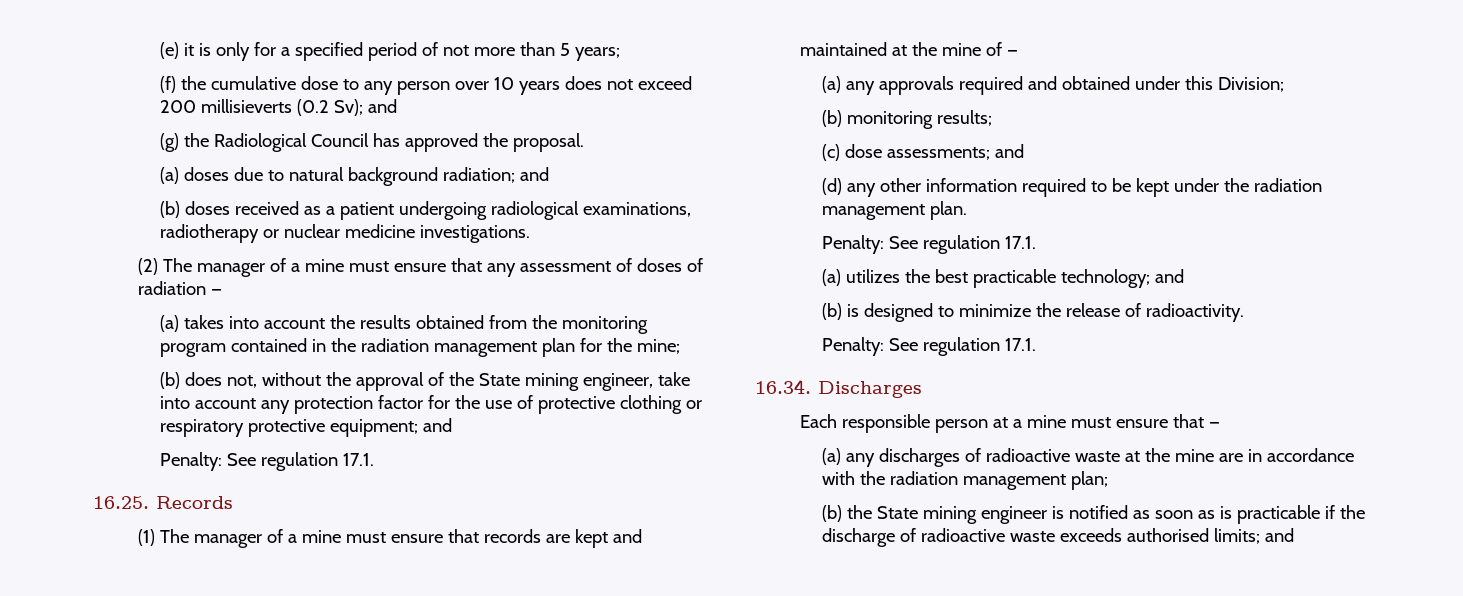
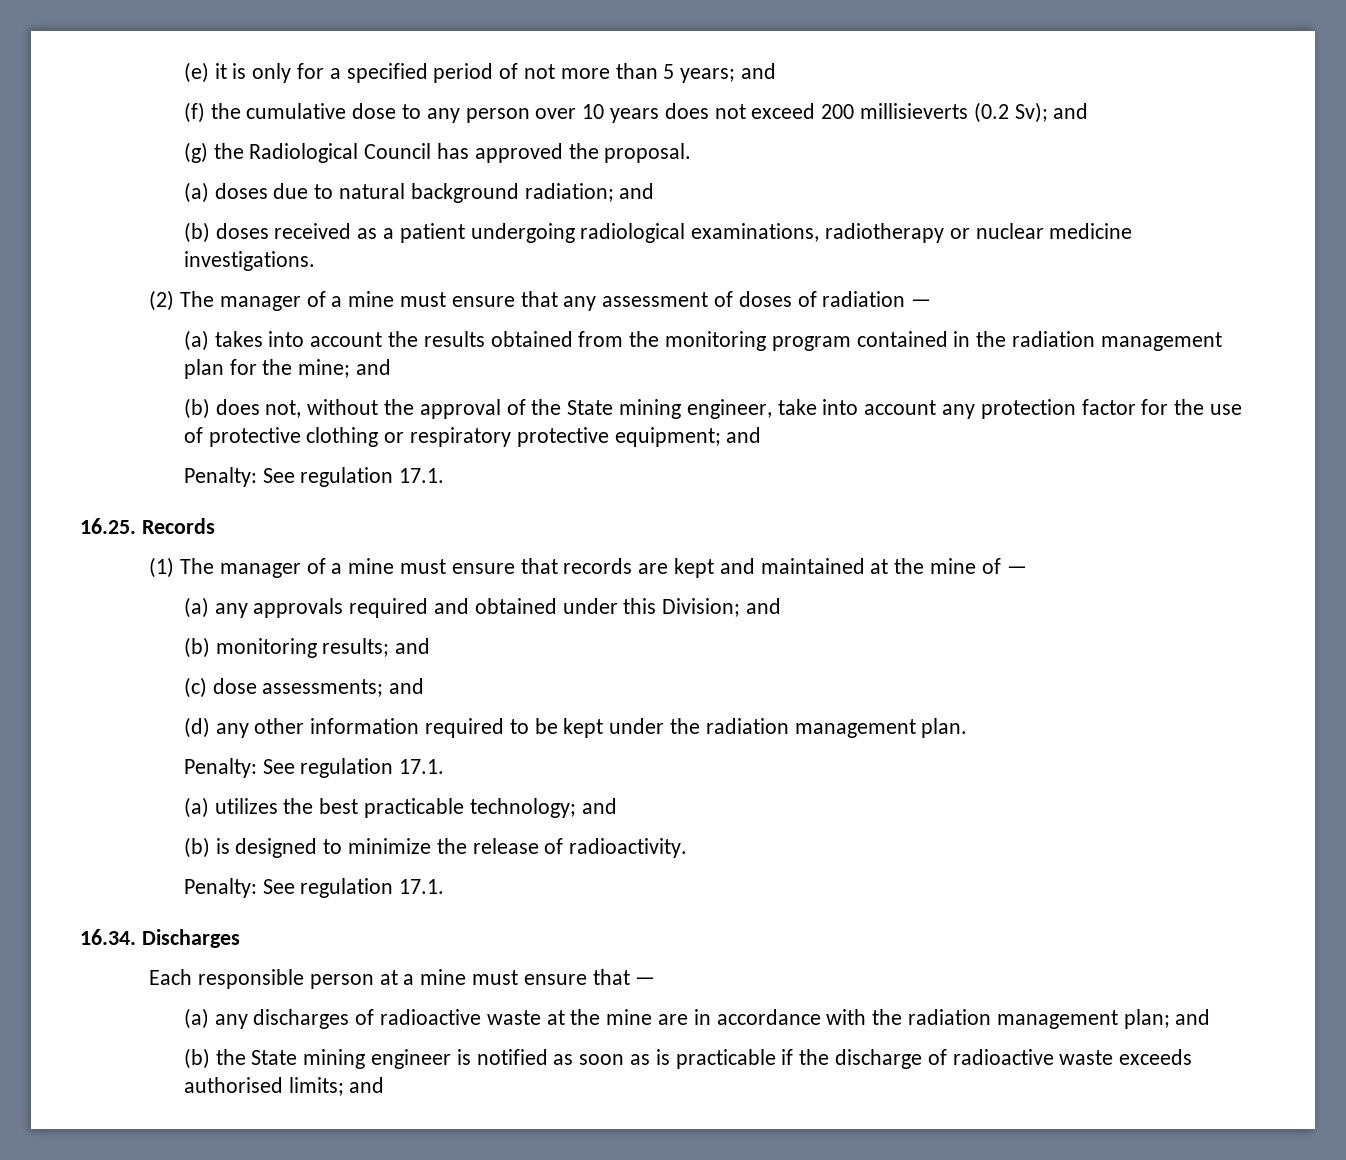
(620, 54) none -> [740,63,776,79] and
(680, 346) none -> [355,359,391,375] and
(1284, 84) none -> [745,598,781,614] and
(992, 118) none -> [395,638,431,654] and
(1108, 480) none -> [1175,1009,1211,1025] and

